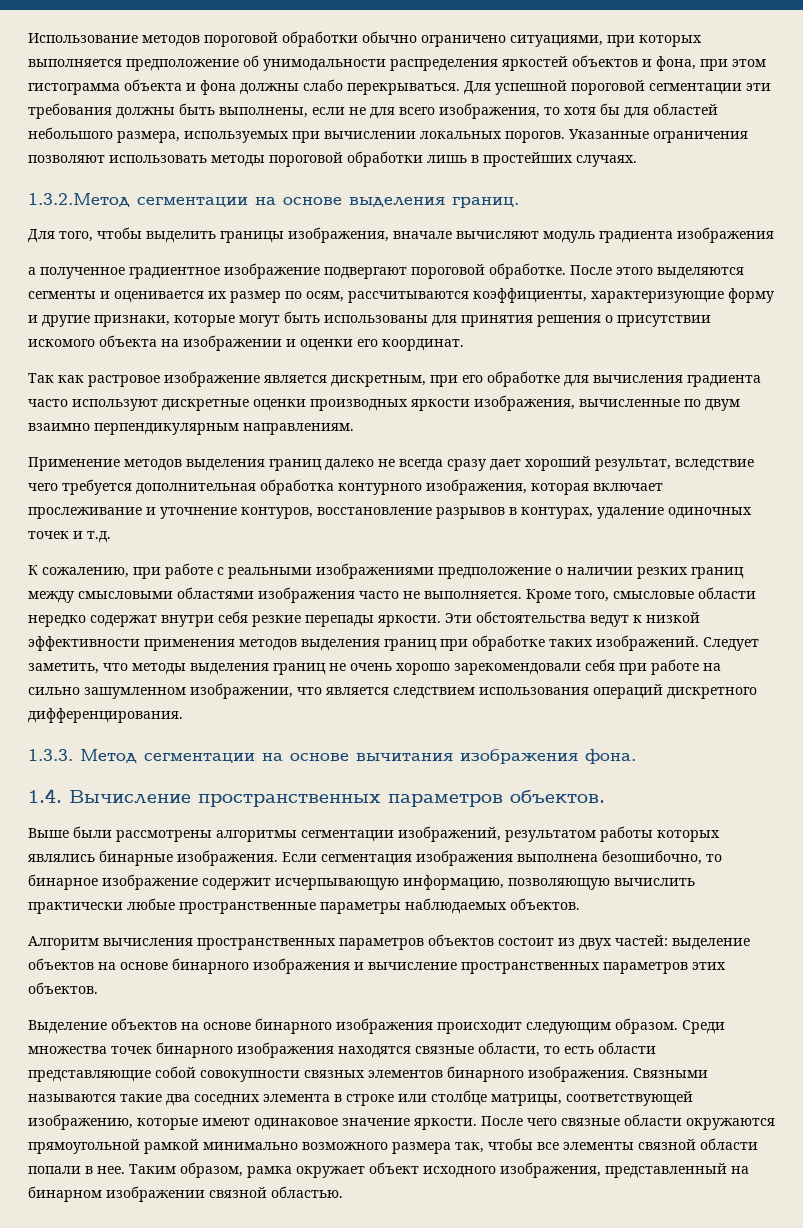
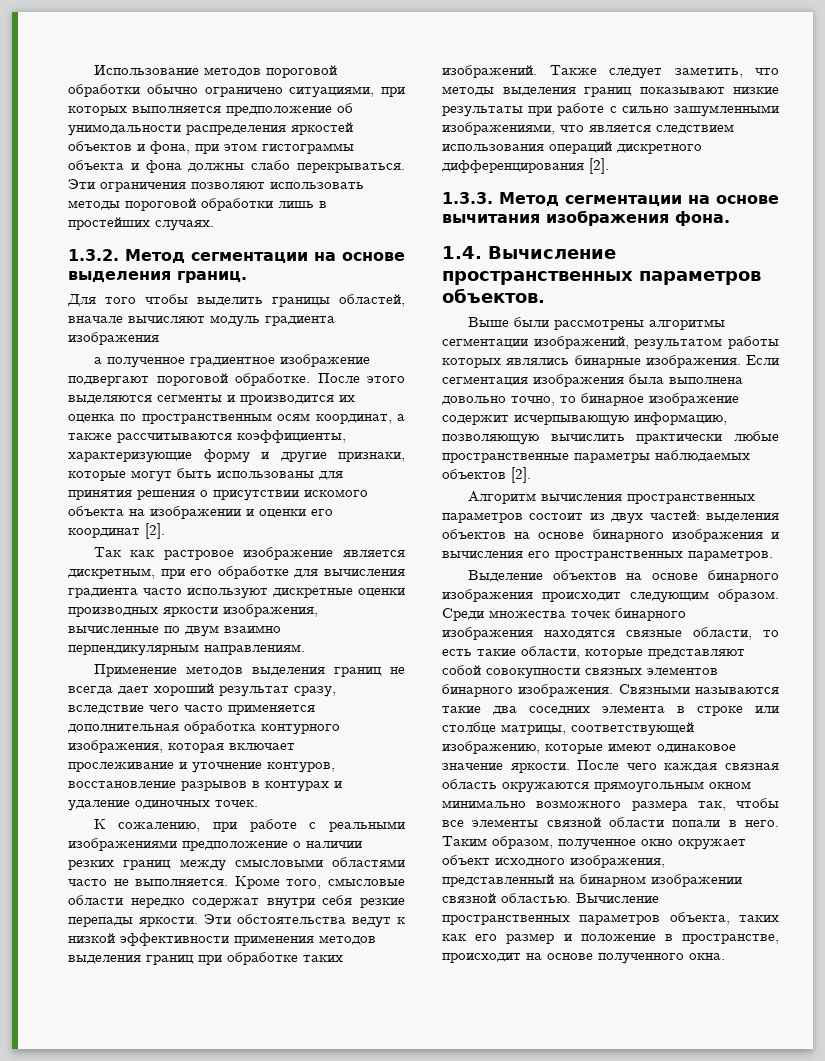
[28,83,120,95] гистограмма -> [262,143,354,154] гистограммы
[464,80,771,95] [28,103,718,119] [28,127,649,143] Для успешной пороговой сегментации эти требования должны быть выполнены, если не для всего изображения, то хотя бы для областей небольшого размера, используемых при вычислении локальных порогов. Указанные -> [68,179,95,189] Эти
[28,193,130,207] 1.3.2.Метод -> [68,249,185,263] 1.3.2. Метод
[59,231,93,242] того, -> [105,297,136,304] того
[288,227,389,243] изображения, -> [339,294,405,307] областей,
[114,291,344,303] оценивается их размер по осям, -> [240,395,355,405] [68,413,405,424] [68,433,112,440] производится их оценка по пространственным осям координат, а также
[382,339,464,351] координат. -> [68,523,165,539] координат [2].
[325,459,374,471] далеко -> (382, 672) none
[447,459,486,471] сразу -> (113, 690) none
[595,459,754,471] [28,479,132,495] результат, вследствие чего требуется -> [219,686,336,697] [68,704,315,715] результат сразу, вследствие чего часто применяется
[521,507,752,519] [28,531,111,543] контурах, удаление одиночных точек и т.д. -> [265,781,342,792] [68,800,258,811] контурах и удаление одиночных точек.
[258,587,355,603] изображения -> (405, 862) none
[703,637,759,651] Следует -> [549,65,662,79] Также следует
[329,659,721,675] [28,683,293,699] не очень хорошо зарекомендовали себя при работе на сильно зашумленном изображении, -> [639,87,779,94] [442,103,779,117] [442,122,555,135] показывают низкие результаты при работе с сильно зашумленными изображениями,
[28,708,183,723] дифференцирования. -> [442,158,609,174] дифференцирования [2].
[517,850,702,865] выполнена безошибочно, -> [629,374,743,384] [442,396,555,406] была выполнена довольно точно,
[510,898,580,910] объектов. -> [442,467,531,483] объектов [2].
[428,934,494,946] объектов -> (523, 517) none
[672,938,750,950] выделение -> [706,513,779,522] выделения
[368,962,726,974] [28,982,98,994] вычисление пространственных параметров этих объектов. -> [442,550,773,561] вычисления его пространственных параметров.
[598,1042,656,1054] [28,1070,151,1082] области представляющие -> [477,646,745,659] такие области, которые представляют
[561,1114,775,1130] [28,1139,199,1154] связные области окружаются прямоугольной рамкой -> [664,763,779,772] [442,779,751,793] каждая связная область окружаются прямоугольным окном
[97,1166,125,1174] нее. -> [745,820,779,827] него.
[247,1166,292,1178] рамка -> [558,839,673,850] полученное окно
(343, 1192) none -> [576,893,659,903] [442,912,779,925] [442,933,779,944] [442,953,725,964] Вычисление пространственных параметров объекта, таких как его размер и положение в пространстве, происходит на основе полученного окна.

